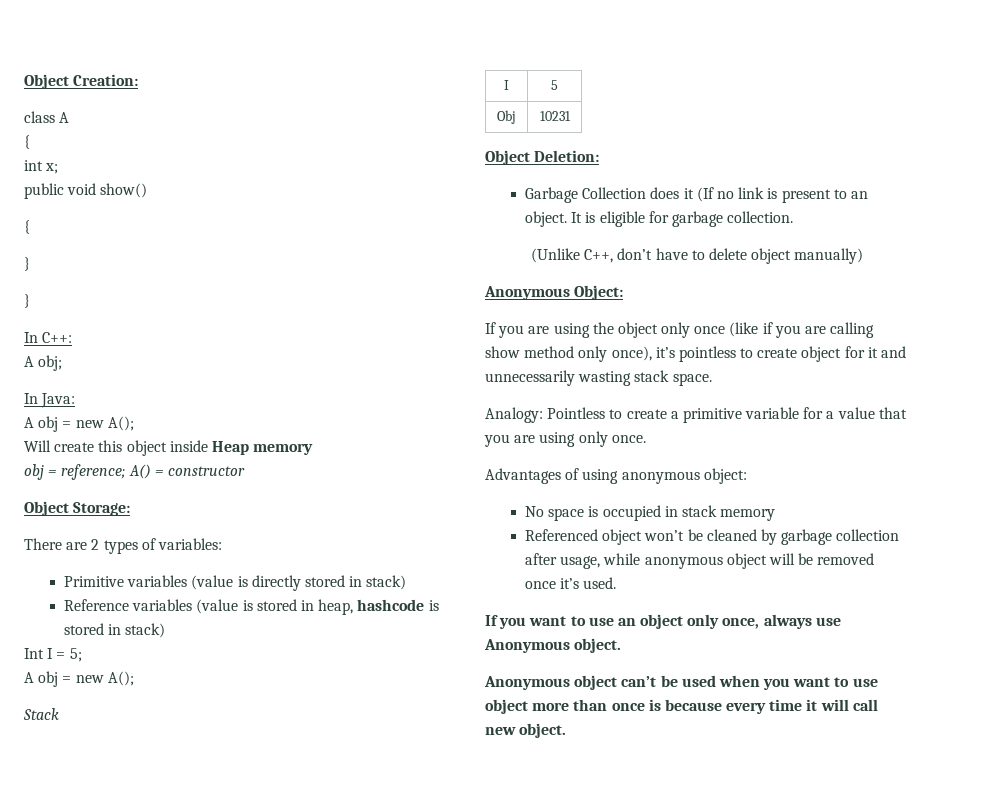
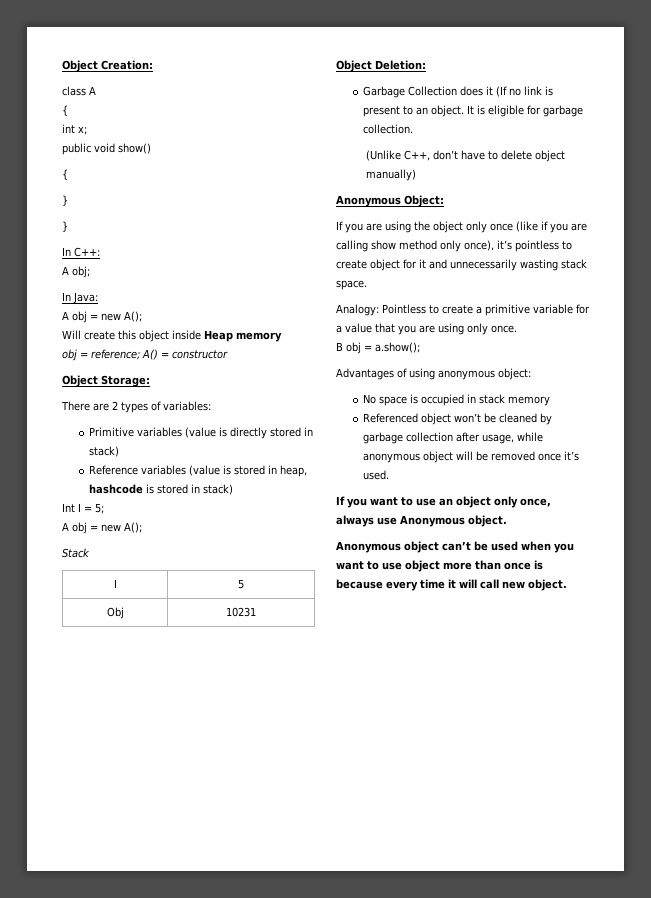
(646, 439) none -> [336,342,420,354] // B obj = a.show();

